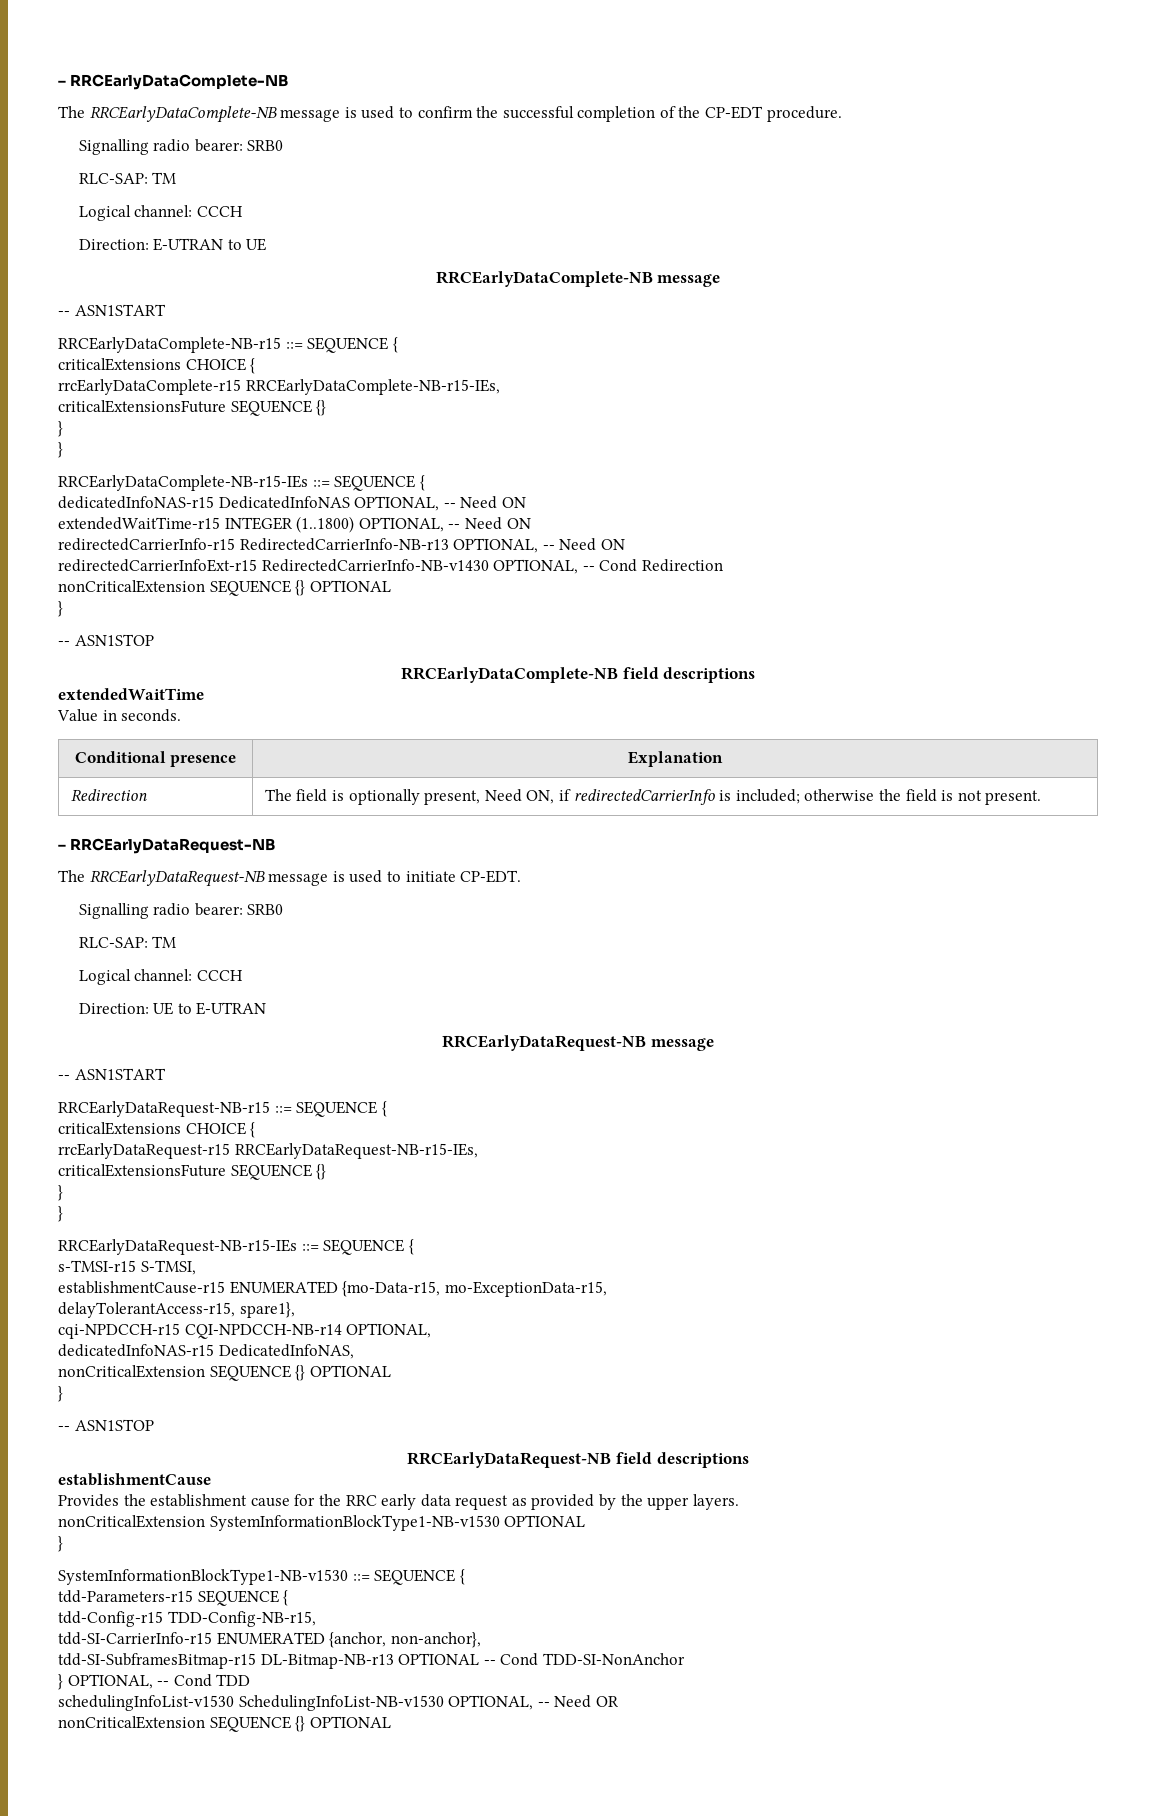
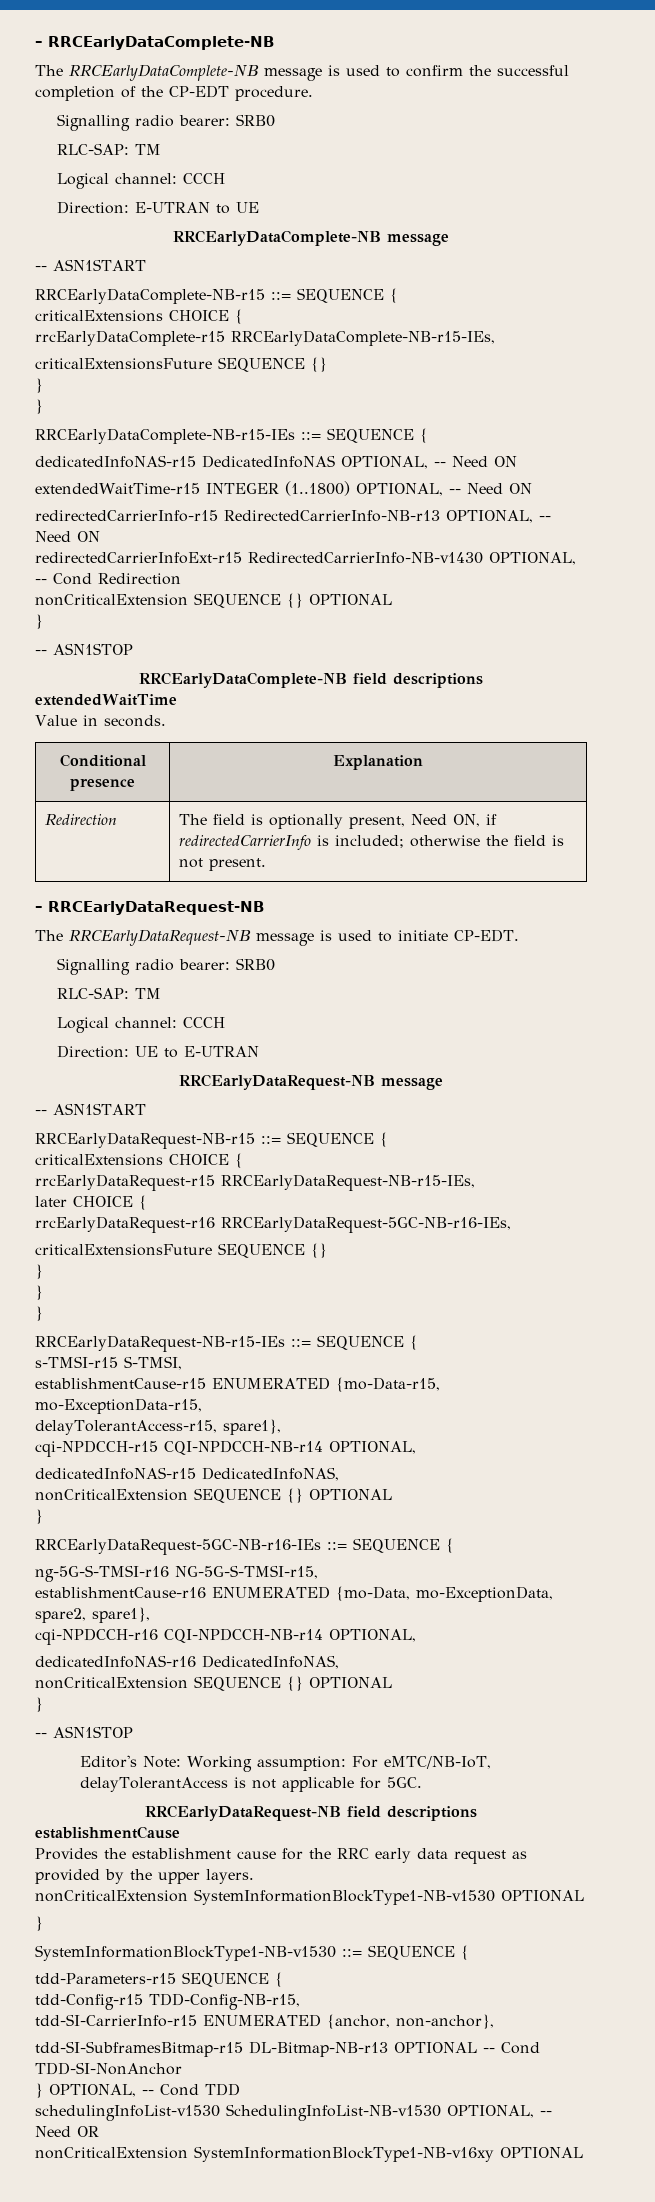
[58,1164,327,1180] [58,1185,63,1201] [58,1206,63,1222] // criticalExtensionsFuture SEQUENCE {} // } // } -> [35,1195,147,1210] [35,1216,511,1233] [35,1243,327,1258] [35,1264,43,1279] [35,1285,43,1300] [35,1306,43,1321] // later CHOICE { // rrcEarlyDataRequest-r16 RRCEarlyDataRequest-5GC-NB-r16-IEs, // criticalExtensionsFuture SEQUENCE {} // } // } // }
[58,1419,154,1431] -- ASN1STOP -> [35,1538,454,1555] [35,1565,318,1582] [35,1586,553,1602] [35,1607,150,1623] [35,1628,416,1645] [35,1655,339,1669] [35,1676,392,1691] [35,1697,43,1712] [35,1726,133,1738] [79,1755,491,1772] [79,1777,422,1792] RRCEarlyDataRequest-5GC-NB-r16-IEs ::= SEQUENCE { // ng-5G-S-TMSI-r16 NG-5G-S-TMSI-r15, // establishmentCause-r16 ENUMERATED {mo-Data, mo-ExceptionData, spare2, spare1}, // cqi-NPDCCH-r16 CQI-NPDCCH-NB-r14 OPTIONAL, // dedicatedInfoNAS-r16 DedicatedInfoNAS, // nonCriticalExtension SEQUENCE {} OPTIONAL // } // -- ASN1STOP // Editor's Note: Working assumption: For eMTC/NB-IoT, delayTolerantAccess is not applicable for 5GC.
[209,1716,306,1732] SEQUENCE {} -> [194,2146,494,2162] SystemInformationBlockType1-NB-v16xy

